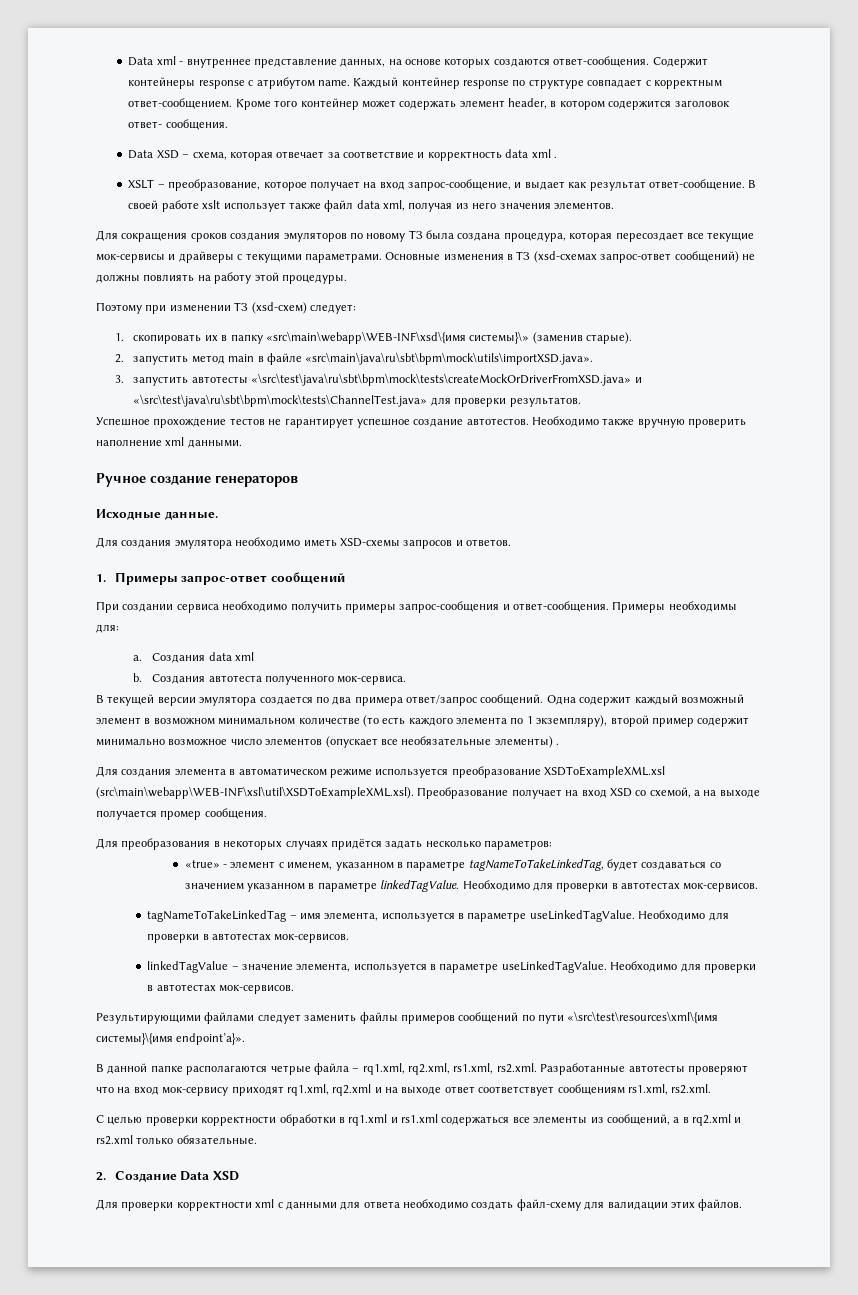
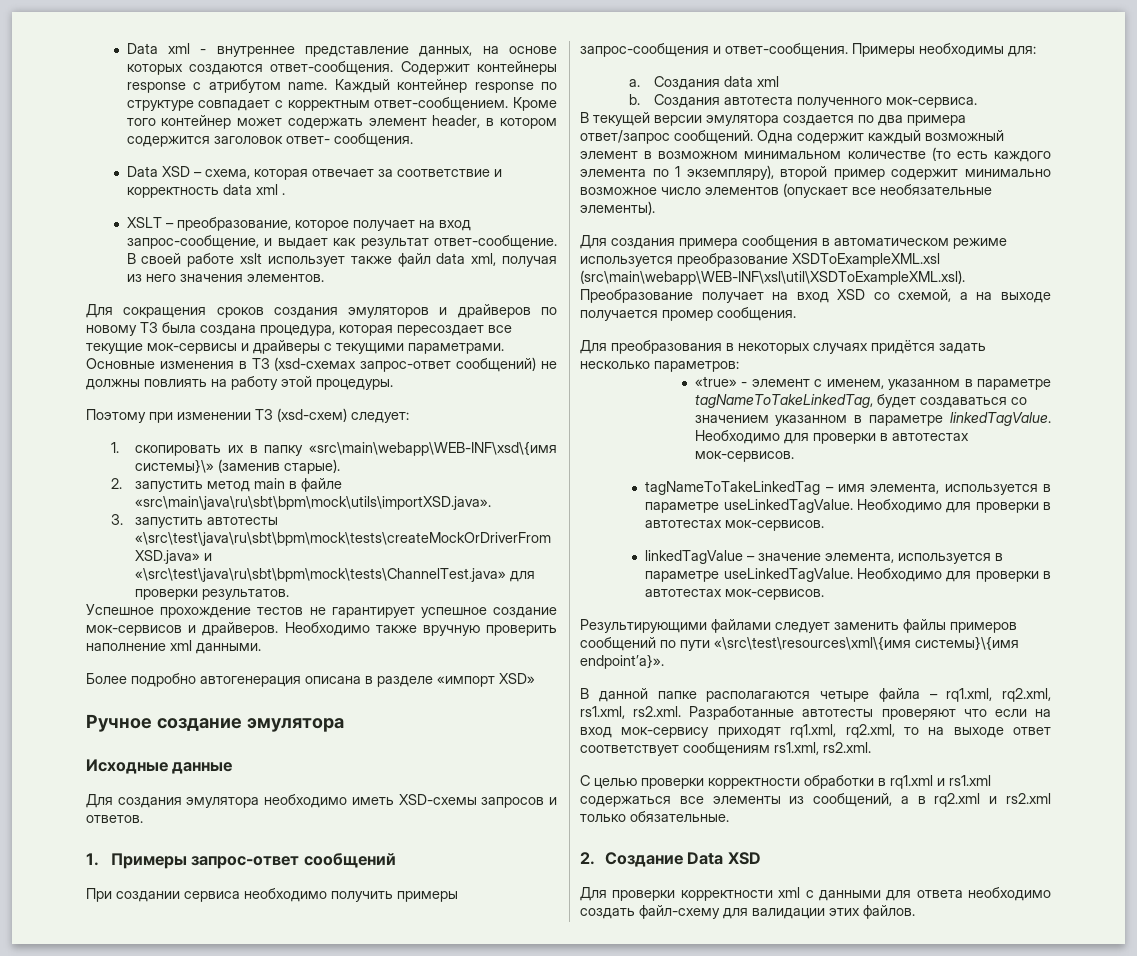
(347, 237) none -> [439,304,531,318] и драйверов
[466,418,529,426] автотестов. -> [86,622,279,636] мок-сервисов и драйверов.
(242, 443) none -> [86,673,535,687] // Более подробно автогенерация описана в разделе «импорт XSD»
[215,475,298,487] генераторов -> [246,718,344,732] эмулятора
[164,511,218,520] данные. -> [172,762,233,774] данные
[494,736,559,748] [96,766,226,777] элементы) . // Для создания элемента -> [580,201,655,215] [580,235,818,249] элементы). // Для создания примера сообщения
[270,1065,311,1075] четрые -> [820,691,869,702] четыре
(114, 1089) none -> [994,709,1027,717] если
[332,1084,382,1096] rq2.xml и -> [845,724,919,738] rq2.xml, то

